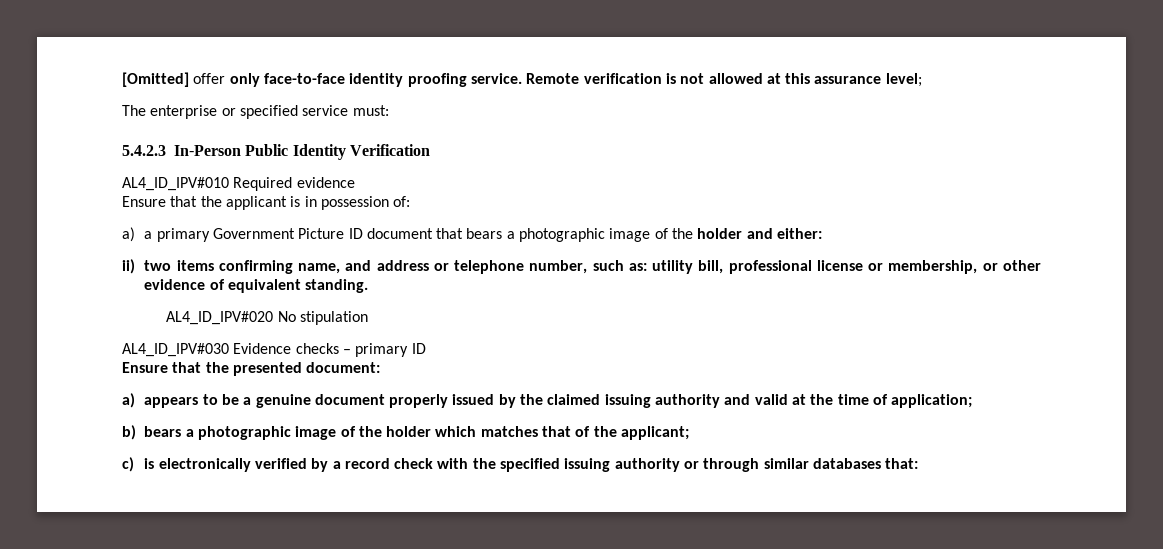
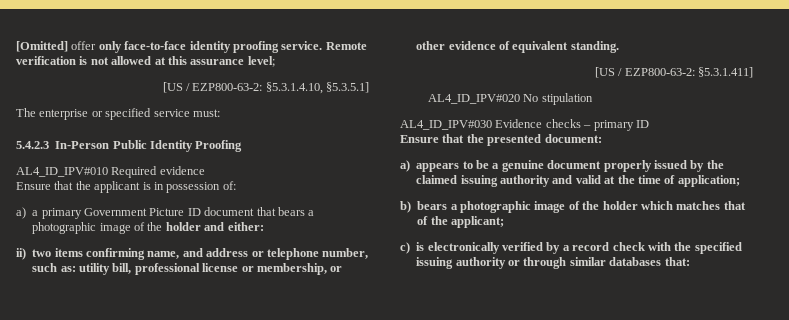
(922, 80) none -> [162,82,369,94] // [US / EZP800-63-2: §5.3.1.4.10, §5.3.5.1]
[349,144,430,156] Verification -> [195,140,243,152] Proofing
(369, 286) none -> [594,67,753,78] // [US / EZP800-63-2: §5.3.1.411]

